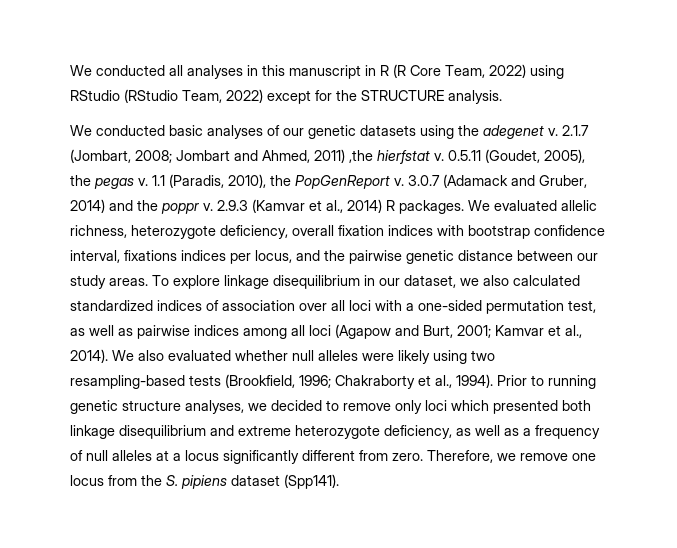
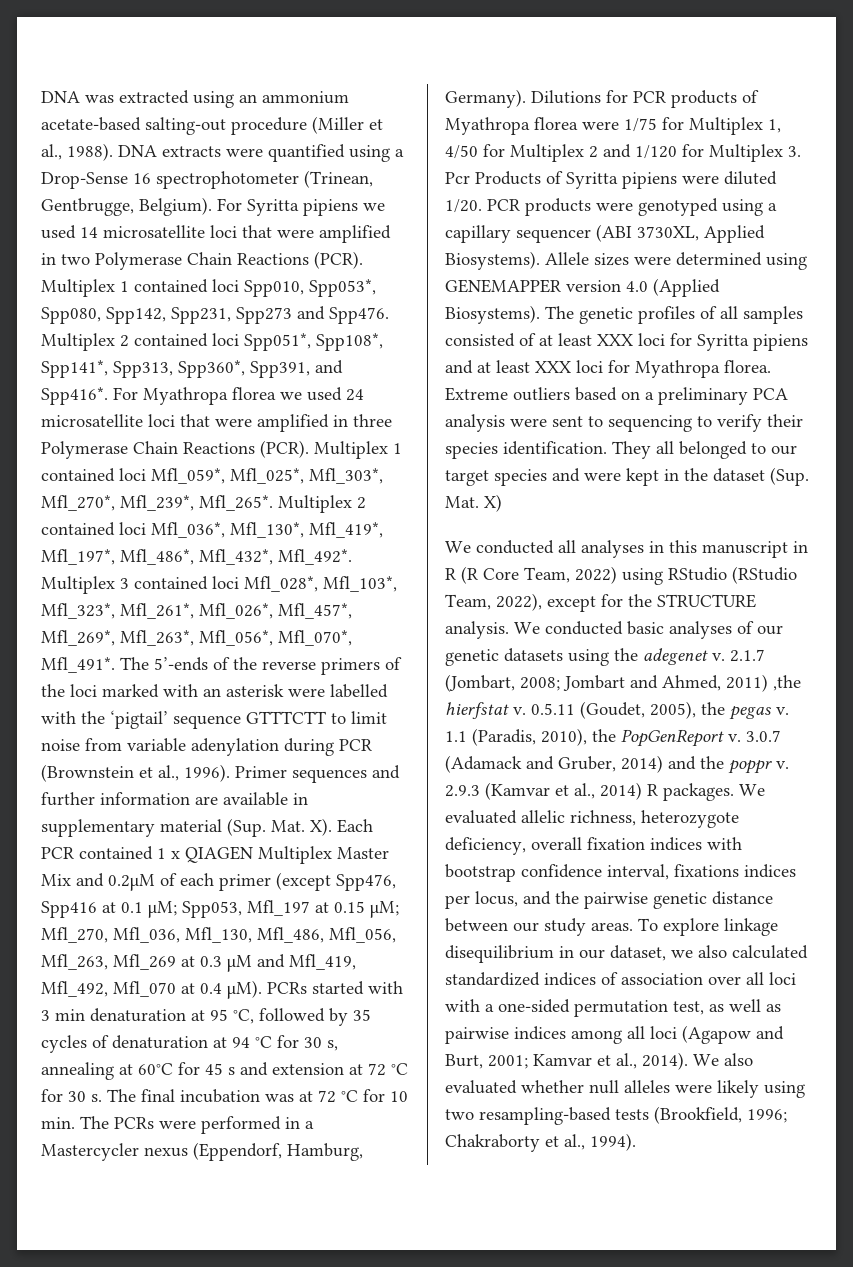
(70, 70) none -> [41,90,349,108] [41,116,383,135] [41,143,404,162] [41,170,373,189] [41,197,385,216] [41,225,391,243] [41,251,363,270] [41,279,376,297] [41,306,389,324] [41,333,383,351] [41,360,343,378] [41,387,364,405] [41,414,392,432] [41,440,402,459] [41,468,383,484] [41,495,366,513] [41,522,383,538] [41,549,352,565] [41,576,397,594] [41,603,352,619] [41,630,352,646] [41,657,402,675] [41,684,388,698] [41,710,387,729] [41,738,372,756] [41,764,400,783] [41,792,308,806] [41,818,373,837] [41,846,389,864] [41,872,396,891] [41,900,399,918] [41,927,396,943] [41,954,356,972] [41,980,403,999] [41,1008,371,1026] [41,1035,338,1053] [41,1062,408,1080] [41,1089,408,1103] [41,1116,314,1134] [41,1142,363,1161] [445,89,759,108] [445,117,781,135] [445,144,801,162] [445,171,777,189] [445,198,777,216] [445,224,765,243] [445,251,807,270] [445,278,720,297] [445,305,803,324] [445,333,808,351] [445,360,771,378] [445,387,788,405] [445,414,803,432] [445,441,797,459] [445,467,809,486] [445,494,502,512] DNA was extracted using an ammonium acetate-based salting-out procedure (Miller et al., 1988). DNA extracts were quantified using a Drop-Sense 16 spectrophotometer (Trinean, Gentbrugge, Belgium). For Syritta pipiens we used 14 microsatellite loci that were amplified in two Polymerase Chain Reactions (PCR). Multiplex 1 contained loci Spp010, Spp053*, Spp080, Spp142, Spp231, Spp273 and Spp476. Multiplex 2 contained loci Spp051*, Spp108*, Spp141*, Spp313, Spp360*, Spp391, and Spp416*. For Myathropa florea we used 24 microsatellite loci that were amplified in three Polymerase Chain Reactions (PCR). Multiplex 1 contained loci Mfl_059*, Mfl_025*, Mfl_303*, Mfl_270*, Mfl_239*, Mfl_265*. Multiplex 2 contained loci Mfl_036*, Mfl_130*, Mfl_419*, Mfl_197*, Mfl_486*, Mfl_432*, Mfl_492*. Multiplex 3 contained loci Mfl_028*, Mfl_103*, Mfl_323*, Mfl_261*, Mfl_026*, Mfl_457*, Mfl_269*, Mfl_263*, Mfl_056*, Mfl_070*, Mfl_491*. The 5’-ends of the reverse primers of the loci marked with an asterisk were labelled with the ‘pigtail’ sequence GTTTCTT to limit noise from variable adenylation during PCR (Brownstein et al., 1996). Primer sequences and further information are available in supplementary material (Sup. Mat. X). Each PCR contained 1 x QIAGEN Multiplex Master Mix and 0.2μM of each primer (except Spp476, Spp416 at 0.1 μM; Spp053, Mfl_197 at 0.15 μM; Mfl_270, Mfl_036, Mfl_130, Mfl_486, Mfl_056, Mfl_263, Mfl_269 at 0.3 μM and Mfl_419, Mfl_492, Mfl_070 at 0.4 μM). PCRs started with 3 min denaturation at 95 °C, followed by 35 cycles of denaturation at 94 °C for 30 s, annealing at 60°C for 45 s and extension at 72 °C for 30 s. The final incubation was at 72 °C for 10 min. The PCRs were performed in a Mastercycler nexus (Eppendorf, Hamburg, Germany). Dilutions for PCR products of Myathropa florea were 1/75 for Multiplex 1, 4/50 for Multiplex 2 and 1/120 for Multiplex 3. Pcr Products of Syritta pipiens were diluted 1/20. PCR products were genotyped using a capillary sequencer (ABI 3730XL, Applied Biosystems). Allele sizes were determined using GENEMAPPER version 4.0 (Applied Biosystems). The genetic profiles of all samples consisted of at least XXX loci for Syritta pipiens and at least XXX loci for Myathropa florea. Extreme outliers based on a preliminary PCA analysis were sent to sequencing to verify their species identification. They all belonged to our target species and were kept in the dataset (Sup. Mat. X) //
[226,89,263,103] 2022) -> [496,593,542,611] 2022),
(502, 97) // -> (509, 630) none
[497,375,596,389] [70,400,591,414] [70,425,600,439] [70,450,596,464] [70,474,339,489] Prior to running genetic structure analyses, we decided to remove only loci which presented both linkage disequilibrium and extreme heterozygote deficiency, as well as a frequency of null alleles at a locus significantly different from zero. Therefore, we remove one locus from the S. pipiens dataset (Spp141). -> (636, 1142) none

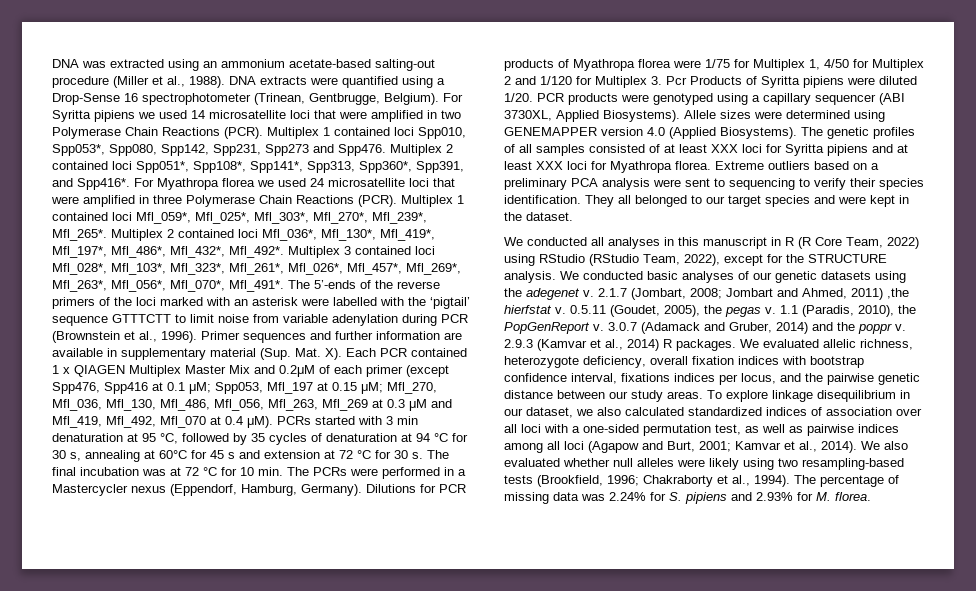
[713,467,809,486] [445,494,502,512] dataset (Sup. Mat. X) -> [526,212,573,221] dataset.
(636, 1142) none -> [794,475,899,487] [504,492,871,504] The percentage of missing data was 2.24% for S. pipiens and 2.93% for M. florea.

